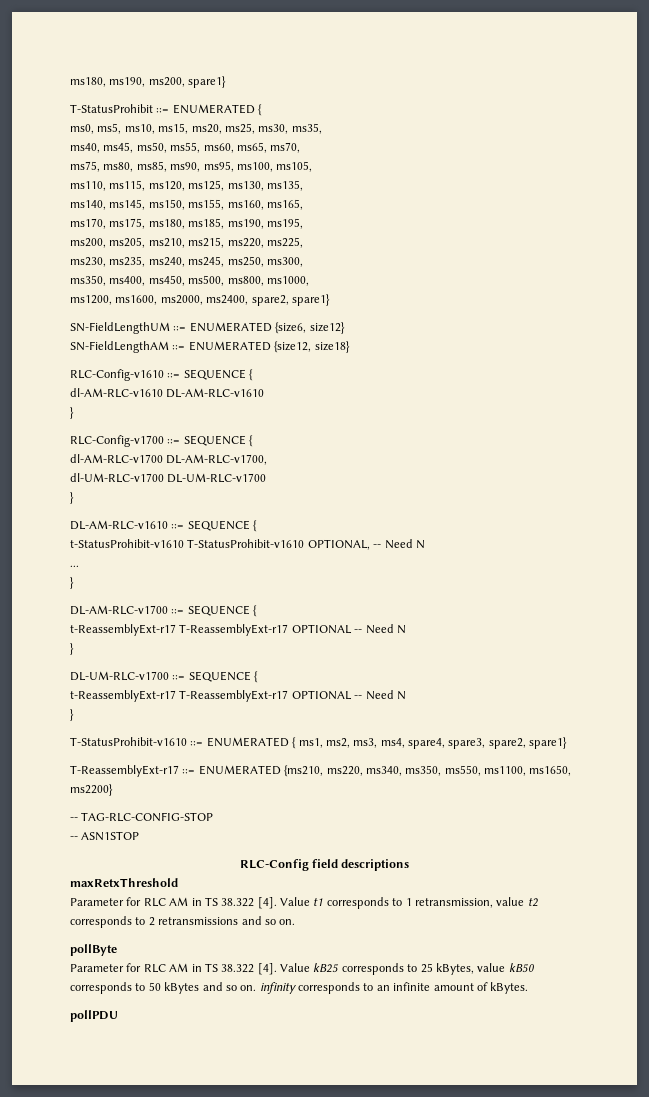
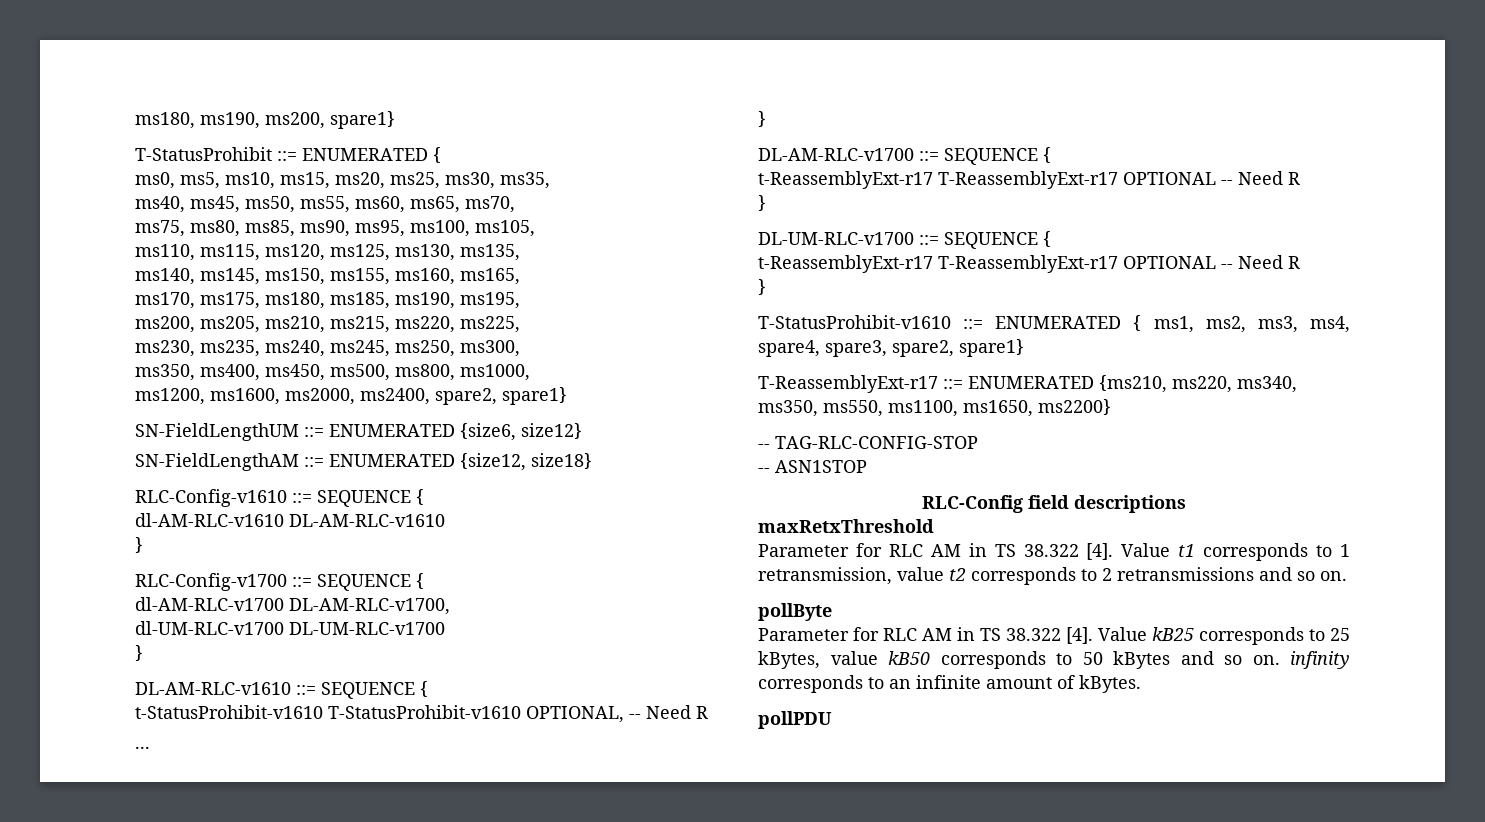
[415,540,425,549] N -> [696,706,708,719] R
[396,625,406,634] N -> [1288,172,1300,185] R
[396,691,406,700] N -> [1288,256,1300,269] R

